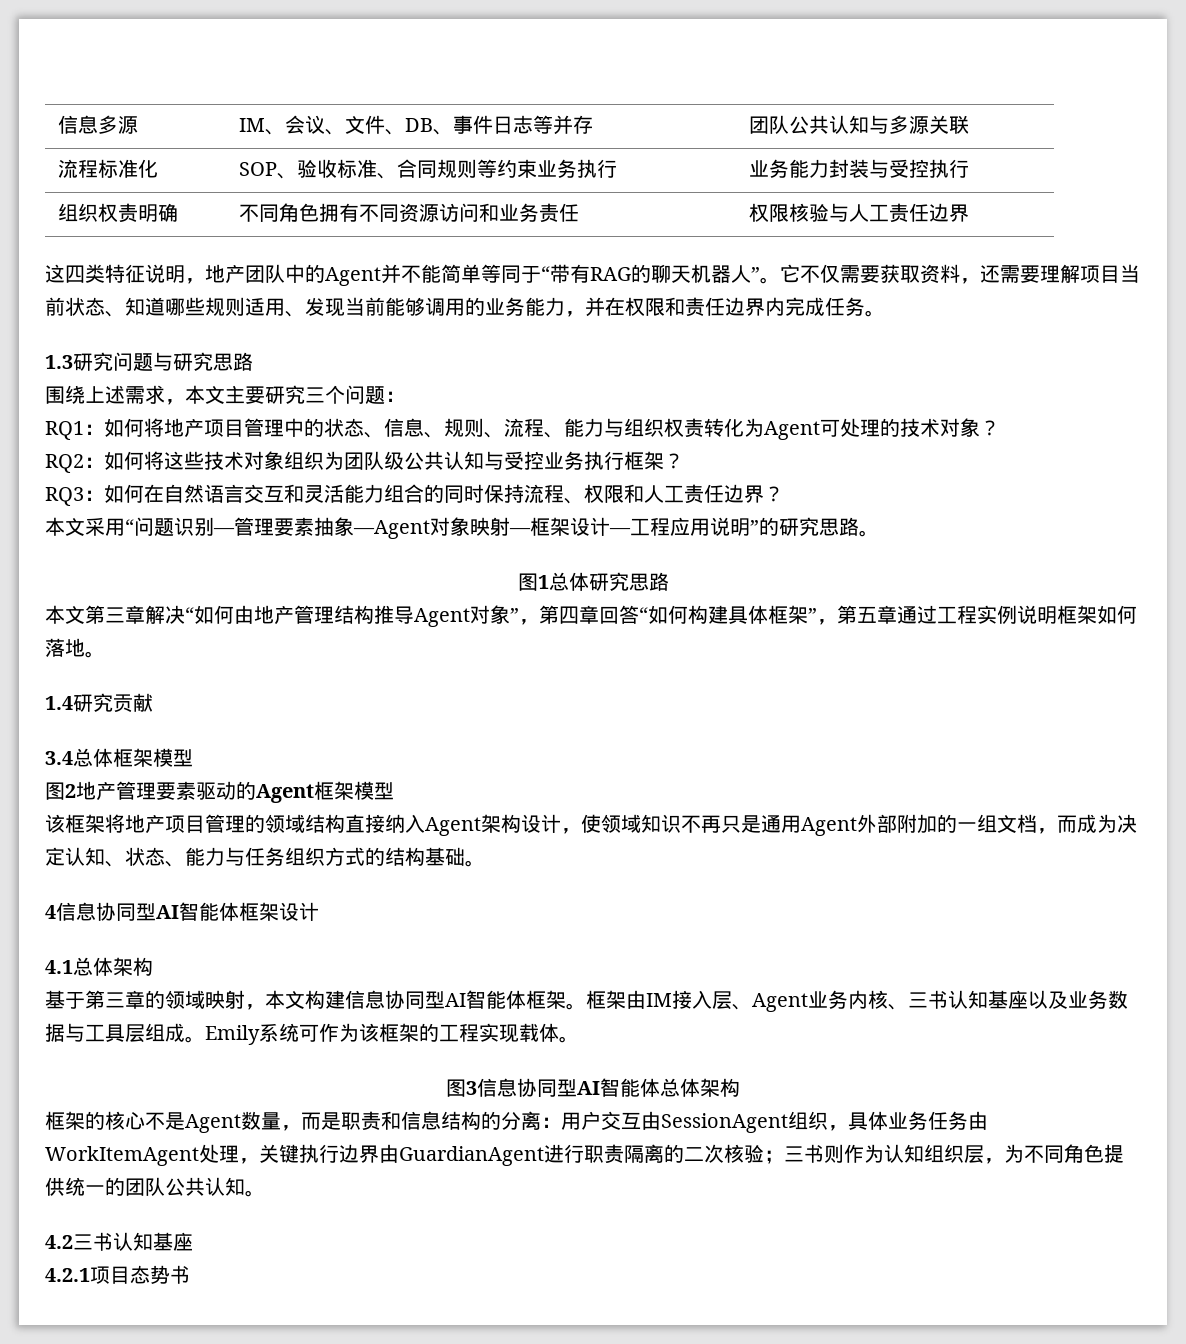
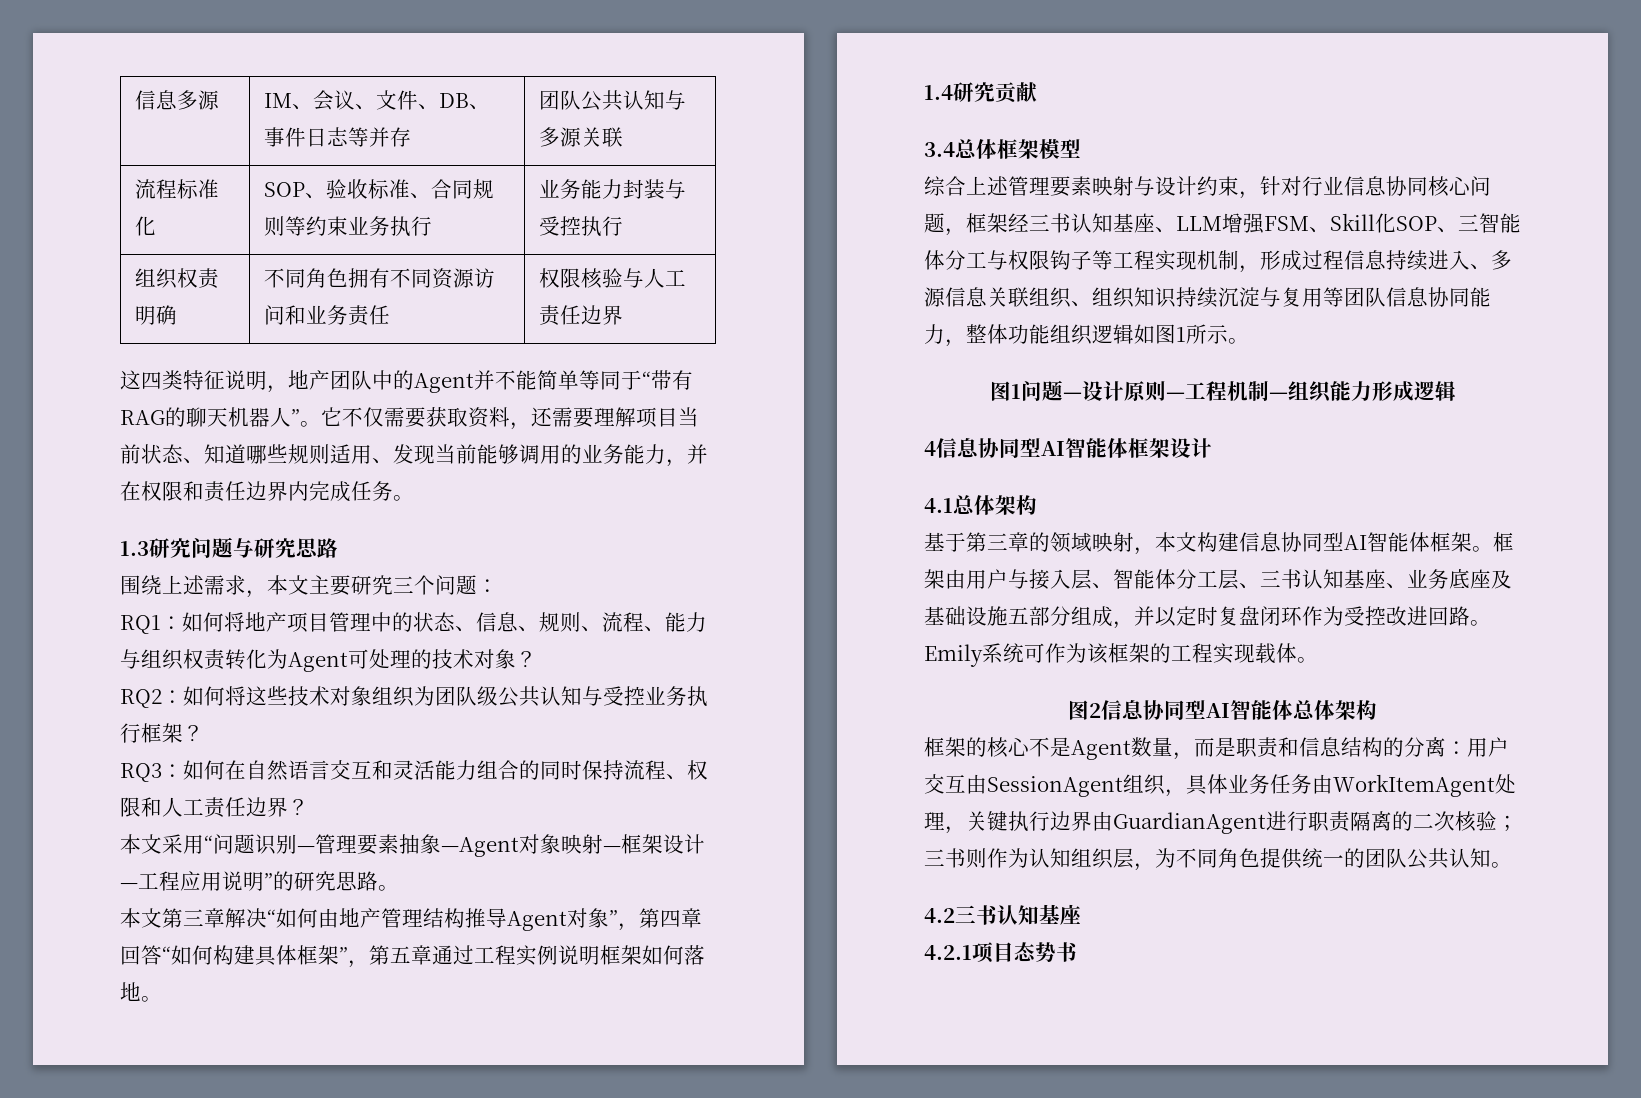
[517,572,669,591] // 图1总体研究思路 -> (399, 888) none
[45,781,394,803] [45,814,1137,836] [45,847,485,867] 图2地产管理要素驱动的Agent框架模型 // 该框架将地产项目管理的领域结构直接纳入Agent架构设计，使领域知识不再只是通用Agent外部附加的一组文档，而成为决定认知、状态、能力与任务组织方式的结构基础。 -> [924,176,1491,199] [924,213,1521,236] [924,250,1512,273] [924,287,1491,308] [924,324,1249,347] [989,380,1456,403] 综合上述管理要素映射与设计约束，针对行业信息协同核心问题，框架经三书认知基座、LLM增强FSM、Skill化SOP、三智能体分工与权限钩子等工程实现机制，形成过程信息持续进入、多源信息关联组织、组织知识持续沉淀与复用等团队信息协同能力，整体功能组织逻辑如图1所示。 // 图1问题—设计原则—工程机制—组织能力形成逻辑
[646,993,672,1007] IM -> [966,569,1029,589] 用户与
[752,990,888,1012] Agent业务内核 -> [1113,569,1239,590] 智能体分工层
[1028,990,1128,1009] [45,1023,185,1043] 以及业务数据与工具层组成 -> [1386,569,1512,589] [924,606,1470,629] 、业务底座及基础设施五部分组成，并以定时复盘闭环作为受控改进回路
[466,1081,477,1095] 3 -> [1089,703,1101,718] 2

